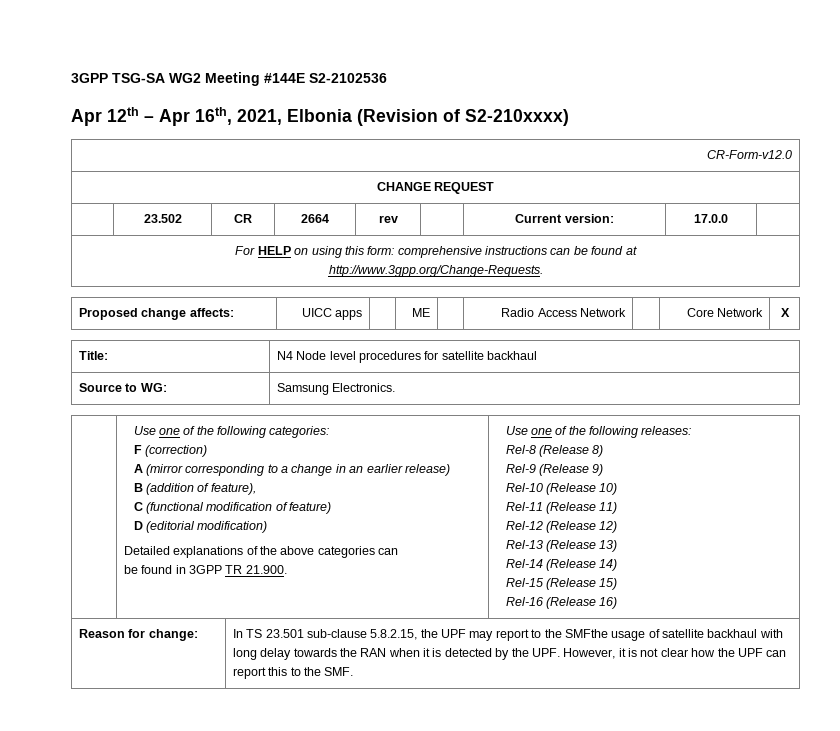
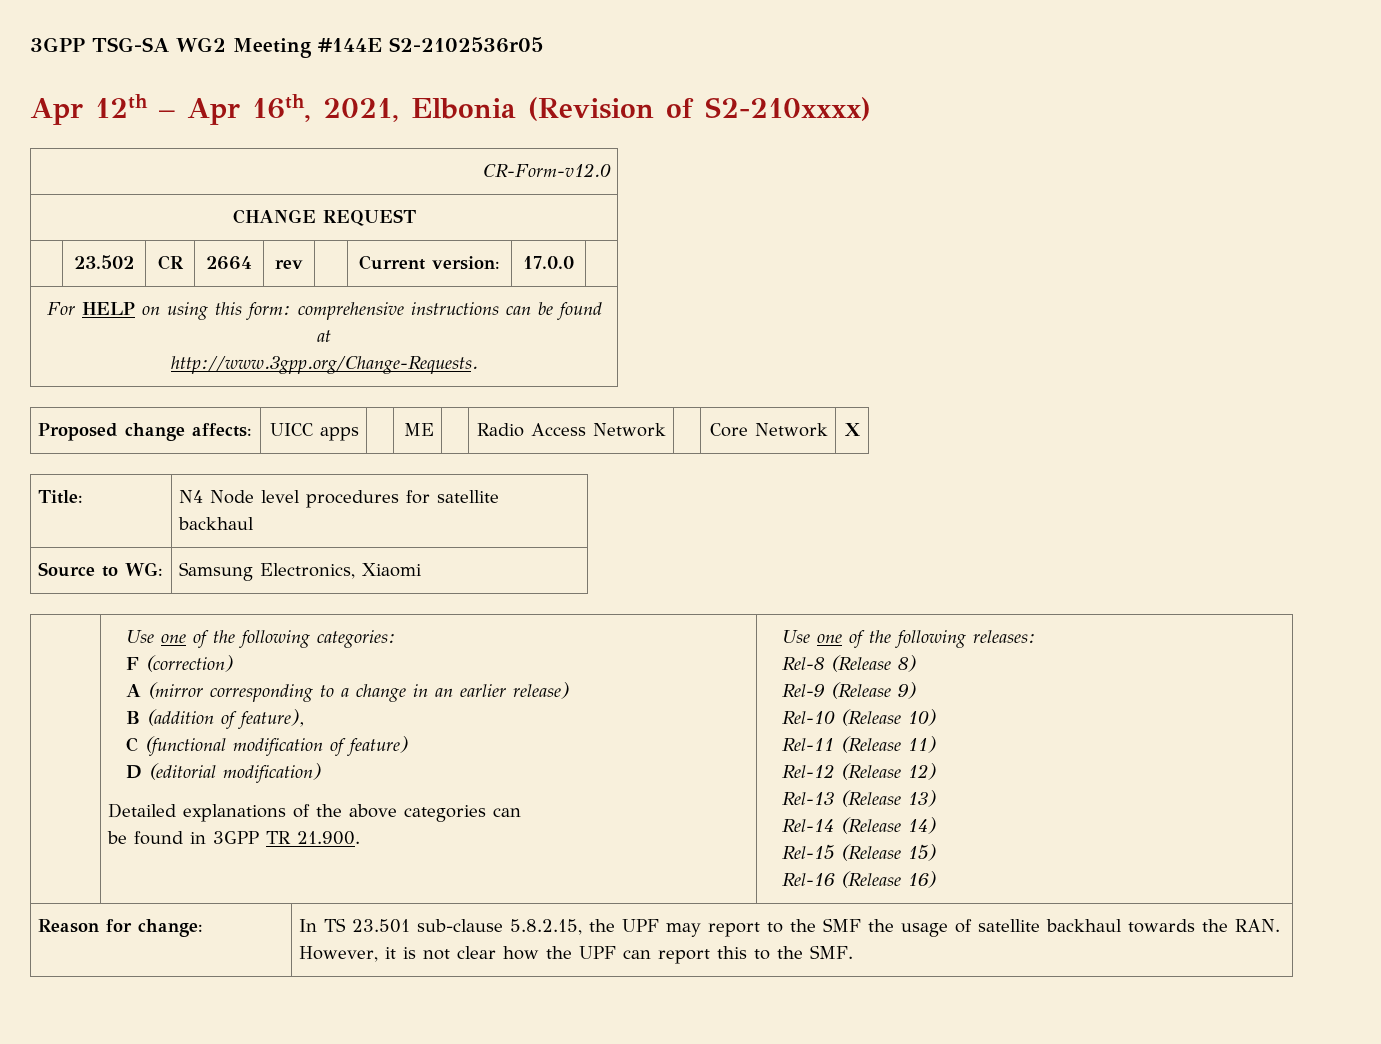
[309,73,387,83] S2-2102536 -> [389,37,543,53] S2-2102536r05
[332,383,396,392] Electronics. -> [260,563,422,579] Electronics, Xiaomi
[564,629,608,638] SMFthe -> [823,918,895,932] SMF the
[759,629,783,638] [232,648,560,660] with long delay towards the RAN when it is detected by the UPF. -> [1128,919,1281,933] towards the RAN.

